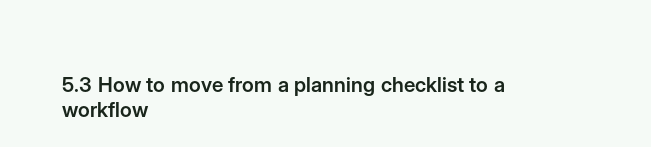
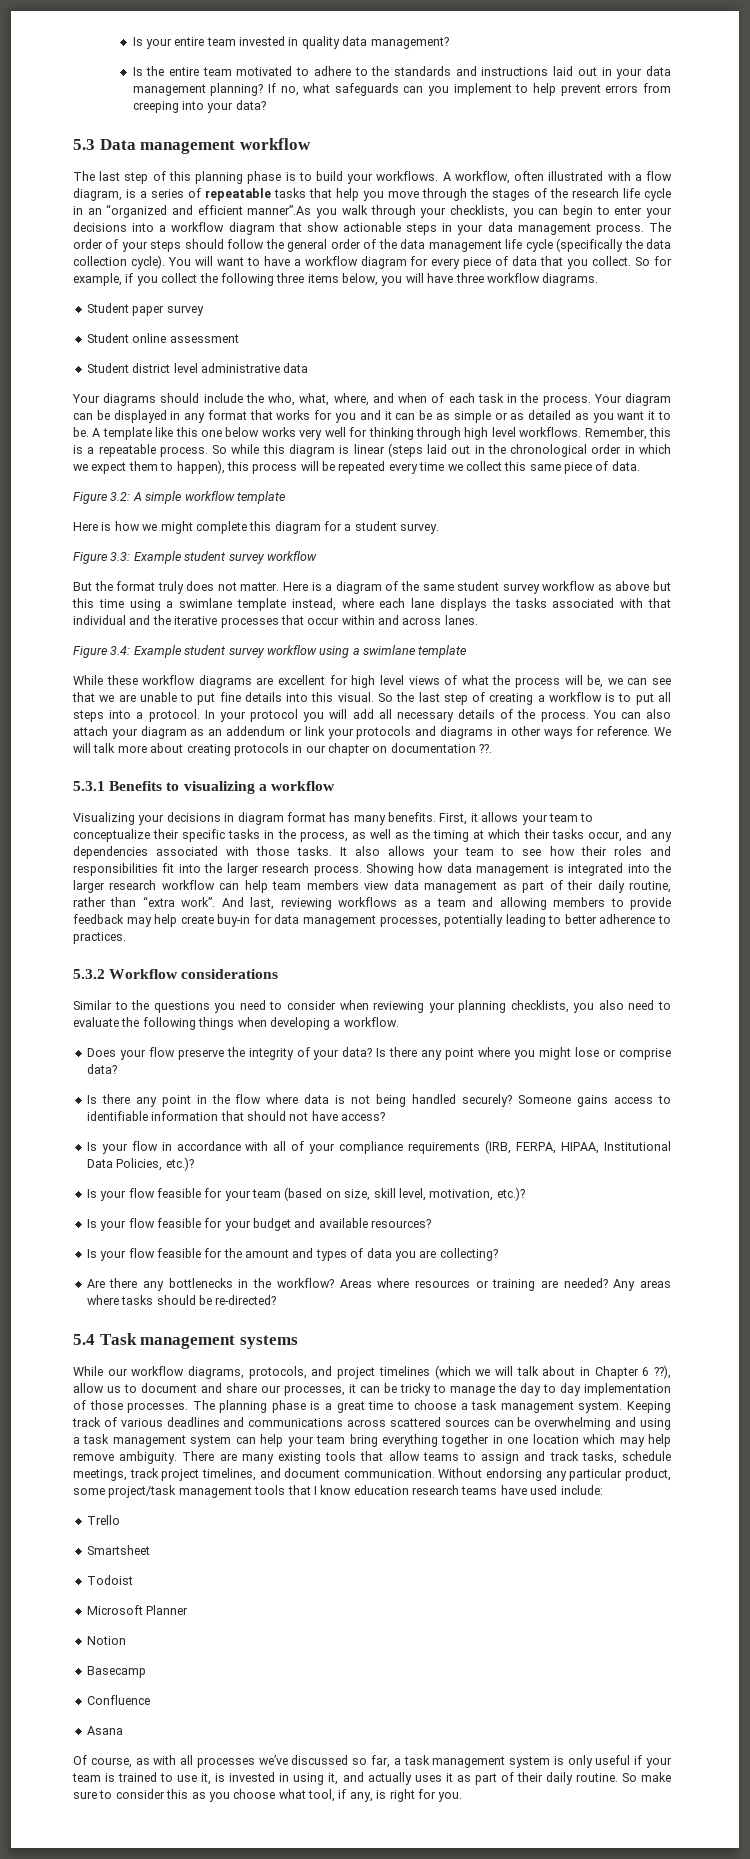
[62,77,505,96] [62,102,149,117] 5.3 How to move from a planning checklist to a workflow -> [132,36,449,49] [132,66,672,79] [132,83,671,96] [132,100,266,113] [73,138,311,154] [73,171,672,184] [73,188,671,201] [73,204,672,218] [73,222,671,235] [73,238,672,252] [73,255,673,269] [73,273,599,286] [86,303,204,316] [86,333,239,343] [86,363,309,373] [72,393,672,406] [73,410,671,423] [73,427,672,440] [73,443,671,457] [73,460,640,474] [73,491,286,504] [73,521,440,534] [73,551,317,564] [73,581,671,594] [72,598,671,611] [73,615,478,628] [73,645,468,658] [73,675,671,688] [72,692,671,705] [73,709,671,722] [73,726,671,739] [73,743,493,756] [73,781,335,794] [73,812,594,825] [73,829,672,842] [73,846,671,859] [73,863,672,876] [73,880,671,893] [73,896,671,910] [73,914,671,927] [73,932,126,944] [73,969,279,979] [73,1000,671,1013] [73,1017,399,1030] [86,1047,671,1060] [86,1064,117,1074] [86,1094,671,1107] [86,1111,385,1121] [86,1140,671,1154] [86,1157,194,1171] [86,1187,525,1201] [86,1218,432,1231] [86,1248,498,1261] [86,1278,671,1291] [86,1295,277,1305] [73,1333,298,1349] [73,1365,671,1379] [73,1383,671,1396] [73,1400,671,1413] [72,1417,671,1430] [73,1434,671,1447] [73,1451,671,1464] [73,1468,671,1481] [73,1485,603,1498] [86,1515,120,1525] [86,1545,150,1555] [86,1575,133,1585] [86,1605,189,1615] [86,1636,126,1645] [86,1666,146,1678] [86,1695,150,1705] [86,1726,123,1735] [73,1755,672,1768] [72,1772,671,1785] [73,1789,463,1802] Is your entire team invested in quality data management? // Is the entire team motivated to adhere to the standards and instructions laid out in your data management planning? If no, what safeguards can you implement to help prevent errors from creeping into your data? // 5.3 Data management workflow // The last step of this planning phase is to build your workflows. A workflow, often illustrated with a flow diagram, is a series of repeatable tasks that help you move through the stages of the research life cycle in an “organized and efficient manner”.As you walk through your checklists, you can begin to enter your decisions into a workflow diagram that show actionable steps in your data management process. The order of your steps should follow the general order of the data management life cycle (specifically the data collection cycle). You will want to have a workflow diagram for every piece of data that you collect. So for example, if you collect the following three items below, you will have three workflow diagrams. // Student paper survey // Student online assessment // Student district level administrative data // Your diagrams should include the who, what, where, and when of each task in the process. Your diagram can be displayed in any format that works for you and it can be as simple or as detailed as you want it to be. A template like this one below works very well for thinking through high level workflows. Remember, this is a repeatable process. So while this diagram is linear (steps laid out in the chronological order in which we expect them to happen), this process will be repeated every time we collect this same piece of data. // Figure 3.2: A simple workflow template // Here is how we might complete this diagram for a student survey. // Figure 3.3: Example student survey workflow // But the format truly does not matter. Here is a diagram of the same student survey workflow as above but this time using a swimlane template instead, where each lane displays the tasks associated with that individual and the iterative processes that occur within and across lanes. // Figure 3.4: Example student survey workflow using a swimlane template // While these workflow diagrams are excellent for high level views of what the process will be, we can see that we are unable to put fine details into this visual. So the last step of creating a workflow is to put all steps into a protocol. In your protocol you will add all necessary details of the process. You can also attach your diagram as an addendum or link your protocols and diagrams in other ways for reference. We will talk more about creating protocols in our chapter on documentation ??. // 5.3.1 Benefits to visualizing a workflow // Visualizing your decisions in diagram format has many benefits. First, it allows your team to conceptualize their specific tasks in the process, as well as the timing at which their tasks occur, and any dependencies associated with those tasks. It also allows your team to see how their roles and responsibilities fit into the larger research process. Showing how data management is integrated into the larger research workflow can help team members view data management as part of their daily routine, rather than “extra work”. And last, reviewing workflows as a team and allowing members to provide feedback may help create buy-in for data management processes, potentially leading to better adherence to practices. // 5.3.2 Workflow considerations // Similar to the questions you need to consider when reviewing your planning checklists, you also need to evaluate the following things when developing a workflow. // Does your flow preserve the integrity of your data? Is there any point where you might lose or comprise data? // Is there any point in the flow where data is not being handled securely? Someone gains access to identifiable information that should not have access? // Is your flow in accordance with all of your compliance requirements (IRB, FERPA, HIPAA, Institutional Data Policies, etc.)? // Is your flow feasible for your team (based on size, skill level, motivation, etc.)? // Is your flow feasible for your budget and available resources? // Is your flow feasible for the amount and types of data you are collecting? // Are there any bottlenecks in the workflow? Areas where resources or training are needed? Any areas where tasks should be re-directed? // 5.4 Task management systems // While our workflow diagrams, protocols, and project timelines (which we will talk about in Chapter 6 ??), allow us to document and share our processes, it can be tricky to manage the day to day implementation of those processes. The planning phase is a great time to choose a task management system. Keeping track of various deadlines and communications across scattered sources can be overwhelming and using a task management system can help your team bring everything together in one location which may help remove ambiguity. There are many existing tools that allow teams to assign and track tasks, schedule meetings, track project timelines, and document communication. Without endorsing any particular product, some project/task management tools that I know education research teams have used include: // Trello // Smartsheet // Todoist // Microsoft Planner // Notion // Basecamp // Confluence // Asana // Of course, as with all processes we’ve discussed so far, a task management system is only useful if your team is trained to use it, is invested in using it, and actually uses it as part of their daily routine. So make sure to consider this as you choose what tool, if any, is right for you.

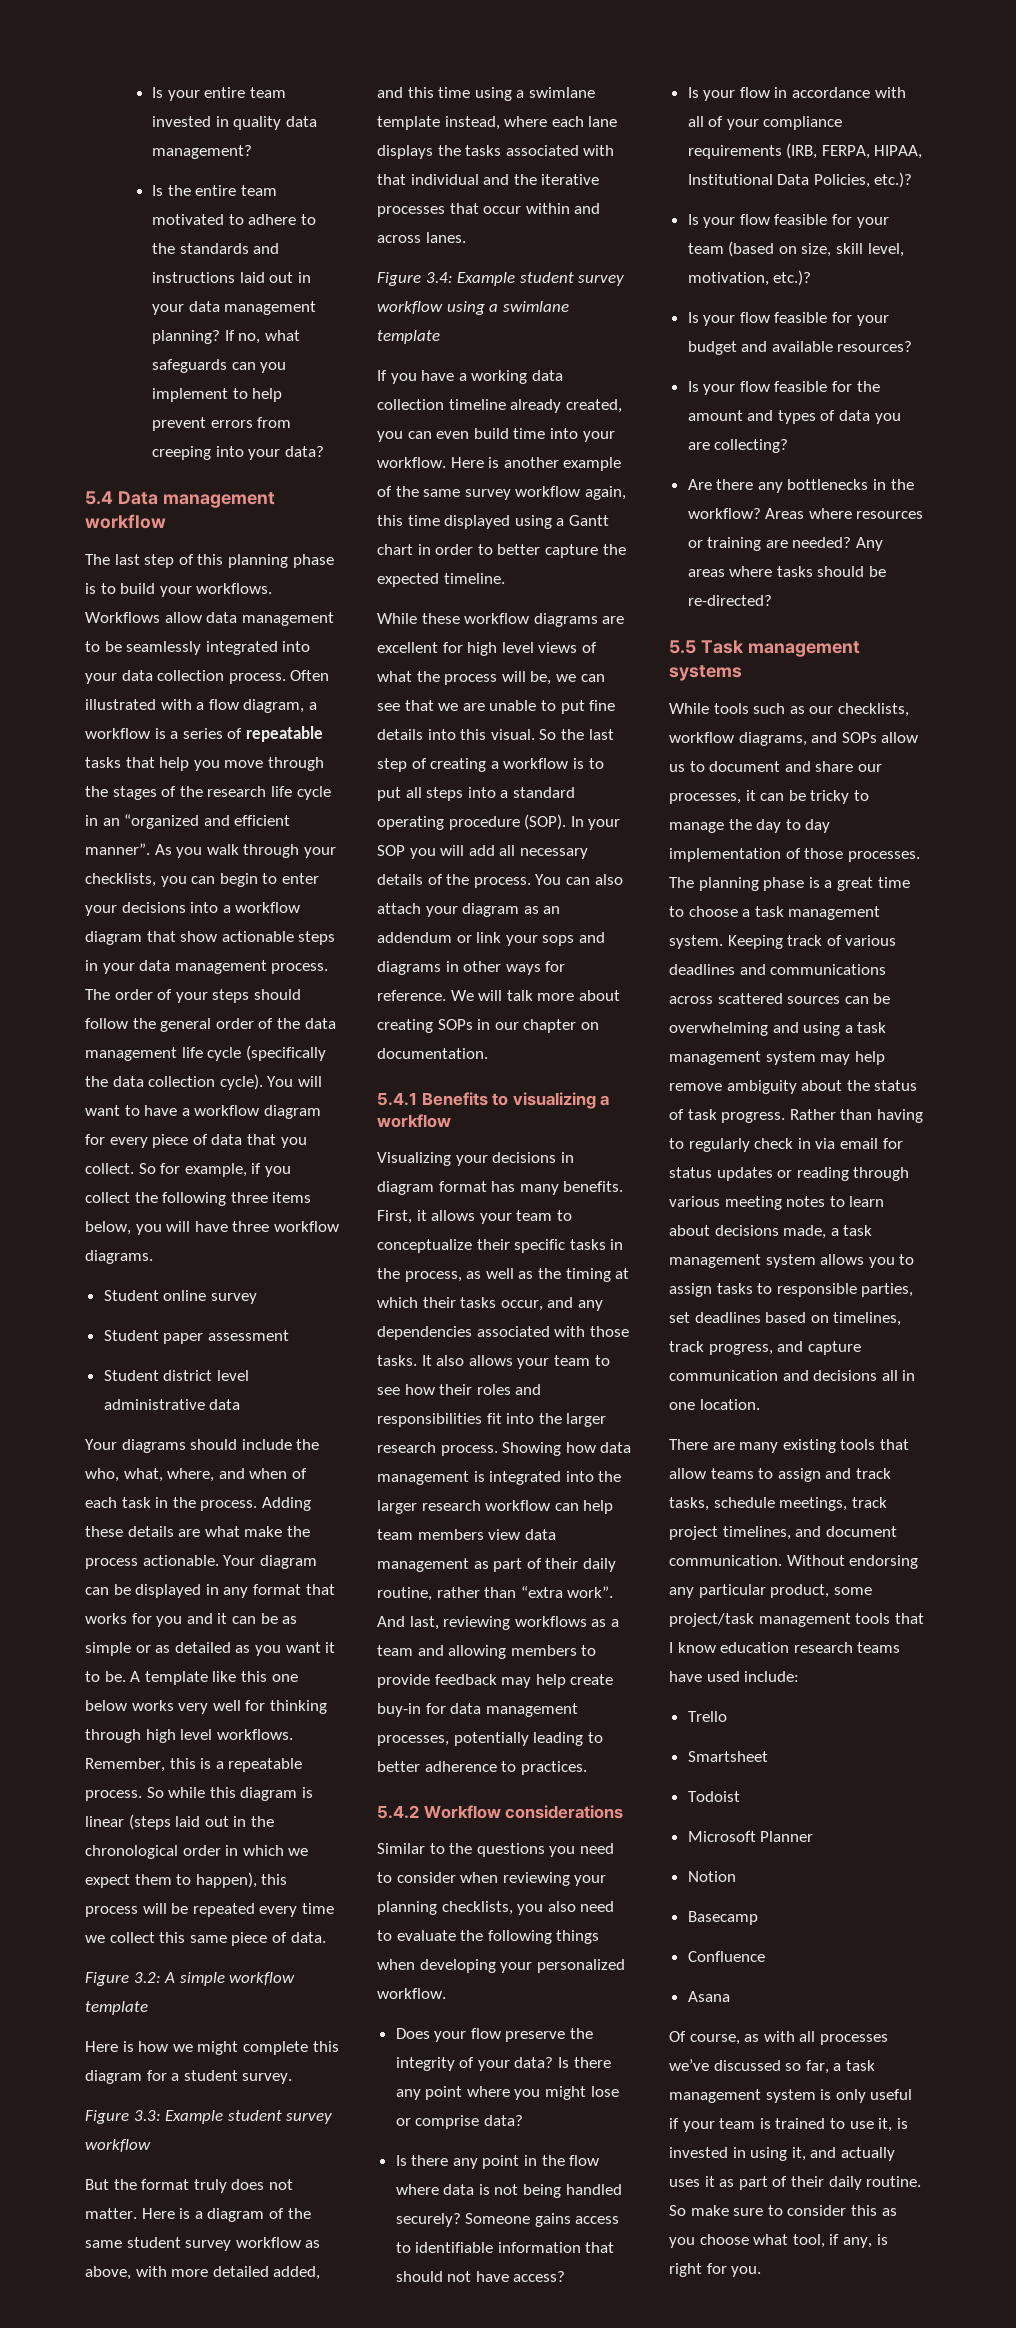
[73,139,95,150] 5.3 -> [85,491,113,505] 5.4
[442,171,545,184] A workflow, often -> [85,612,334,626] [85,641,311,655] [85,670,330,684] Workflows allow data management to be seamlessly integrated into your data collection process. Often
(122, 194) none -> [308,702,317,710] [85,728,150,739] a workflow
[247,205,312,215] manner”.As -> [85,843,172,855] manner”. As
[132,305,165,316] paper -> [163,1290,207,1301] online
[132,333,167,343] online -> [163,1333,204,1344] paper
(591, 400) none -> [261,1497,311,1511] [85,1526,310,1537] [85,1555,219,1569] Adding these details are what make the process actionable.
[615,581,671,591] above but -> [85,2266,321,2280] [377,87,403,98] above, with more detailed added, and
(468, 651) none -> [377,370,563,384] [377,399,622,413] [377,428,615,442] [377,457,622,471] [377,486,626,500] [377,515,609,529] [377,544,626,558] [377,573,505,587] // If you have a working data collection timeline already created, you can even build time into your workflow. Here is another example of the same survey workflow again, this time displayed using a Gantt chart in order to better capture the expected timeline.
[148,709,200,722] protocol. -> [512,787,575,798] [377,814,567,830] standard operating procedure (SOP).
[249,709,298,722] protocol -> [377,845,405,856] SOP
[356,726,412,739] protocols -> [542,935,575,946] sops
[233,743,289,756] protocols -> [437,1019,473,1030] SOPs
[390,743,493,753] [73,781,105,791] documentation ??. // 5.3.1 -> [377,1048,488,1059] [377,1092,417,1106] documentation. // 5.4.1
[73,969,105,979] 5.3.2 -> [377,1805,419,1819] 5.4.2
[333,1020,341,1027] a -> [500,1959,625,1973] your personalized
[73,1334,95,1345] 5.4 -> [669,640,696,654] 5.5
[107,1365,671,1379] our workflow diagrams, protocols, and project timelines (which we will talk about in Chapter 6 ??), -> [713,703,909,717] [669,732,877,746] tools such as our checklists, workflow diagrams, and SOPs
[235,1434,671,1447] [73,1451,178,1464] can help your team bring everything together in one location which may help remove ambiguity. -> [820,1051,885,1065] [669,1080,918,1094] [669,1109,923,1123] [669,1138,903,1152] [669,1167,910,1181] [669,1196,885,1210] [669,1225,873,1239] [669,1254,915,1268] [669,1283,914,1297] [669,1312,902,1326] [669,1341,861,1355] [669,1370,916,1381] [669,1399,760,1410] may help remove ambiguity about the status of task progress. Rather than having to regularly check in via email for status updates or reading through various meeting notes to learn about decisions made, a task management system allows you to assign tasks to responsible parties, set deadlines based on timelines, track progress, and capture communication and decisions all in one location. //

